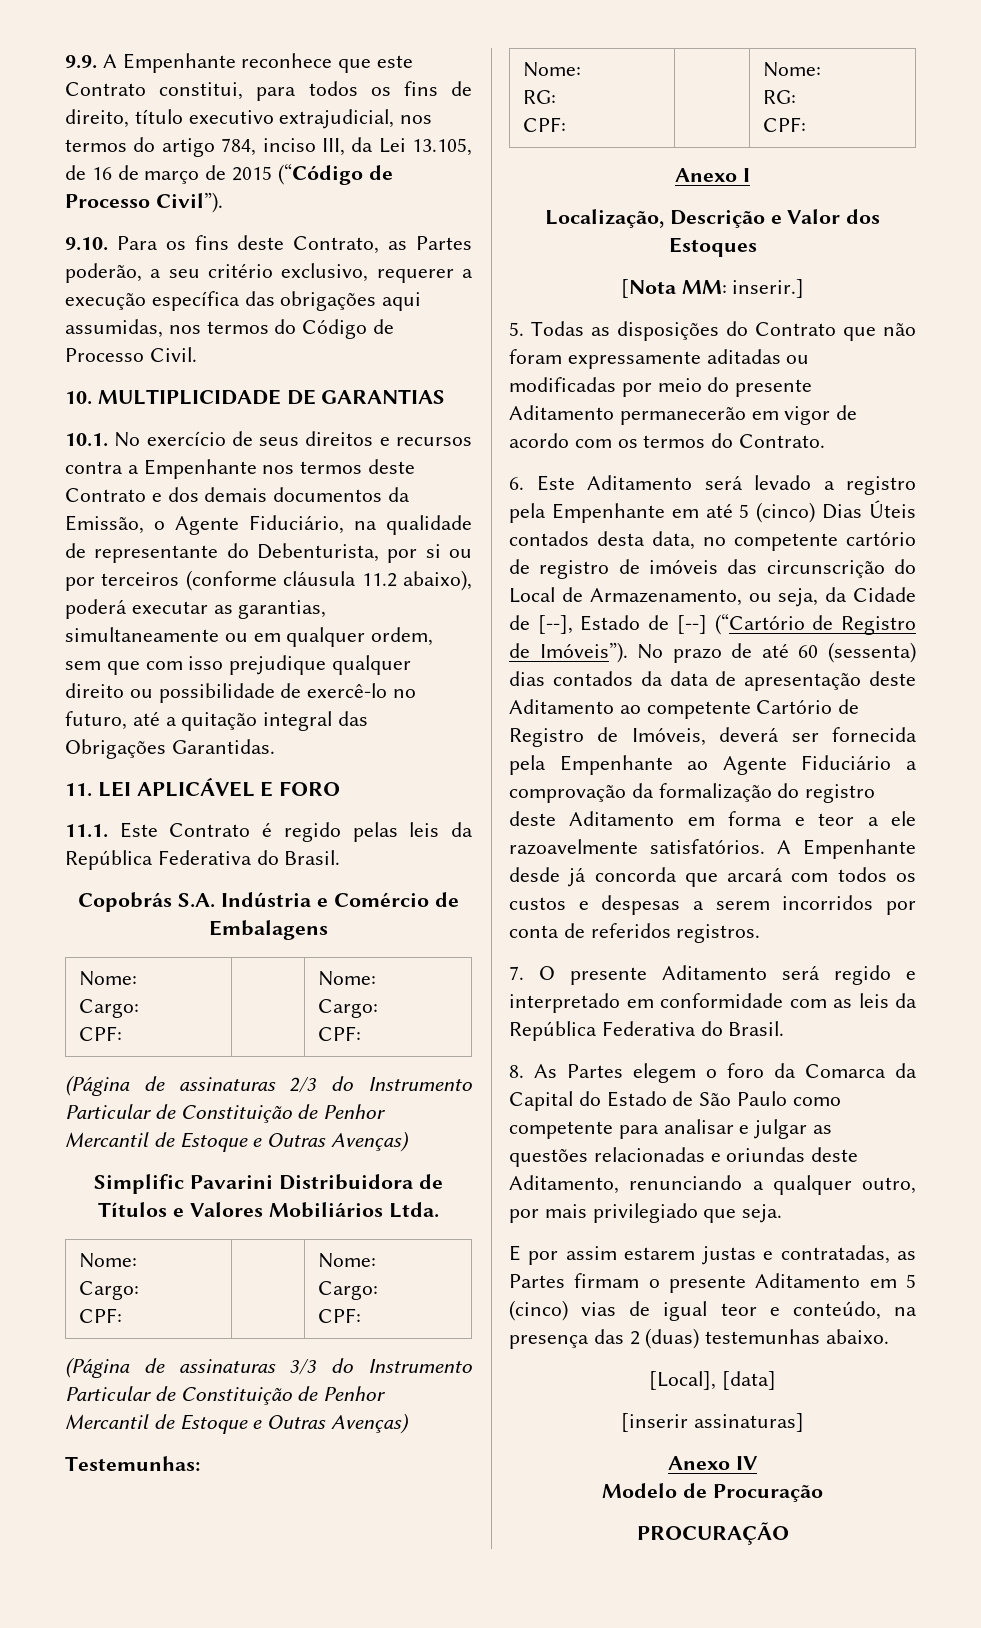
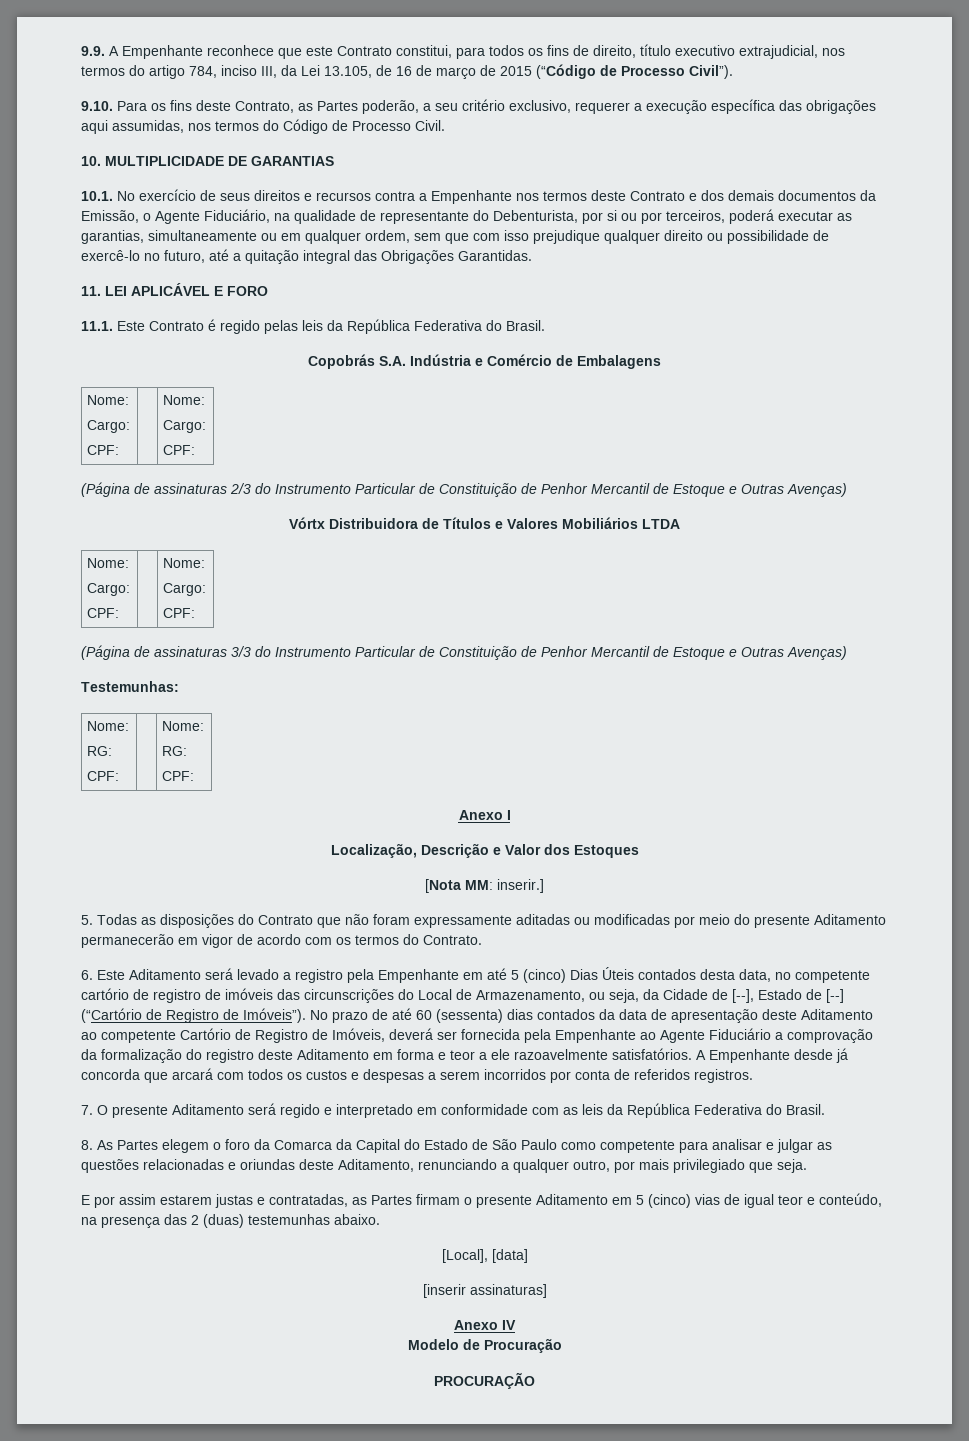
[101,570,472,591] terceiros (conforme cláusula 11.2 abaixo), -> [666,210,725,223] terceiros,
[94,1174,274,1194] Simplific Pavarini -> [289,517,325,529] Vórtx
[388,1202,439,1218] Ltda. -> [642,519,680,529] LTDA
[766,560,885,578] circunscrição -> [304,989,394,1003] circunscrições

